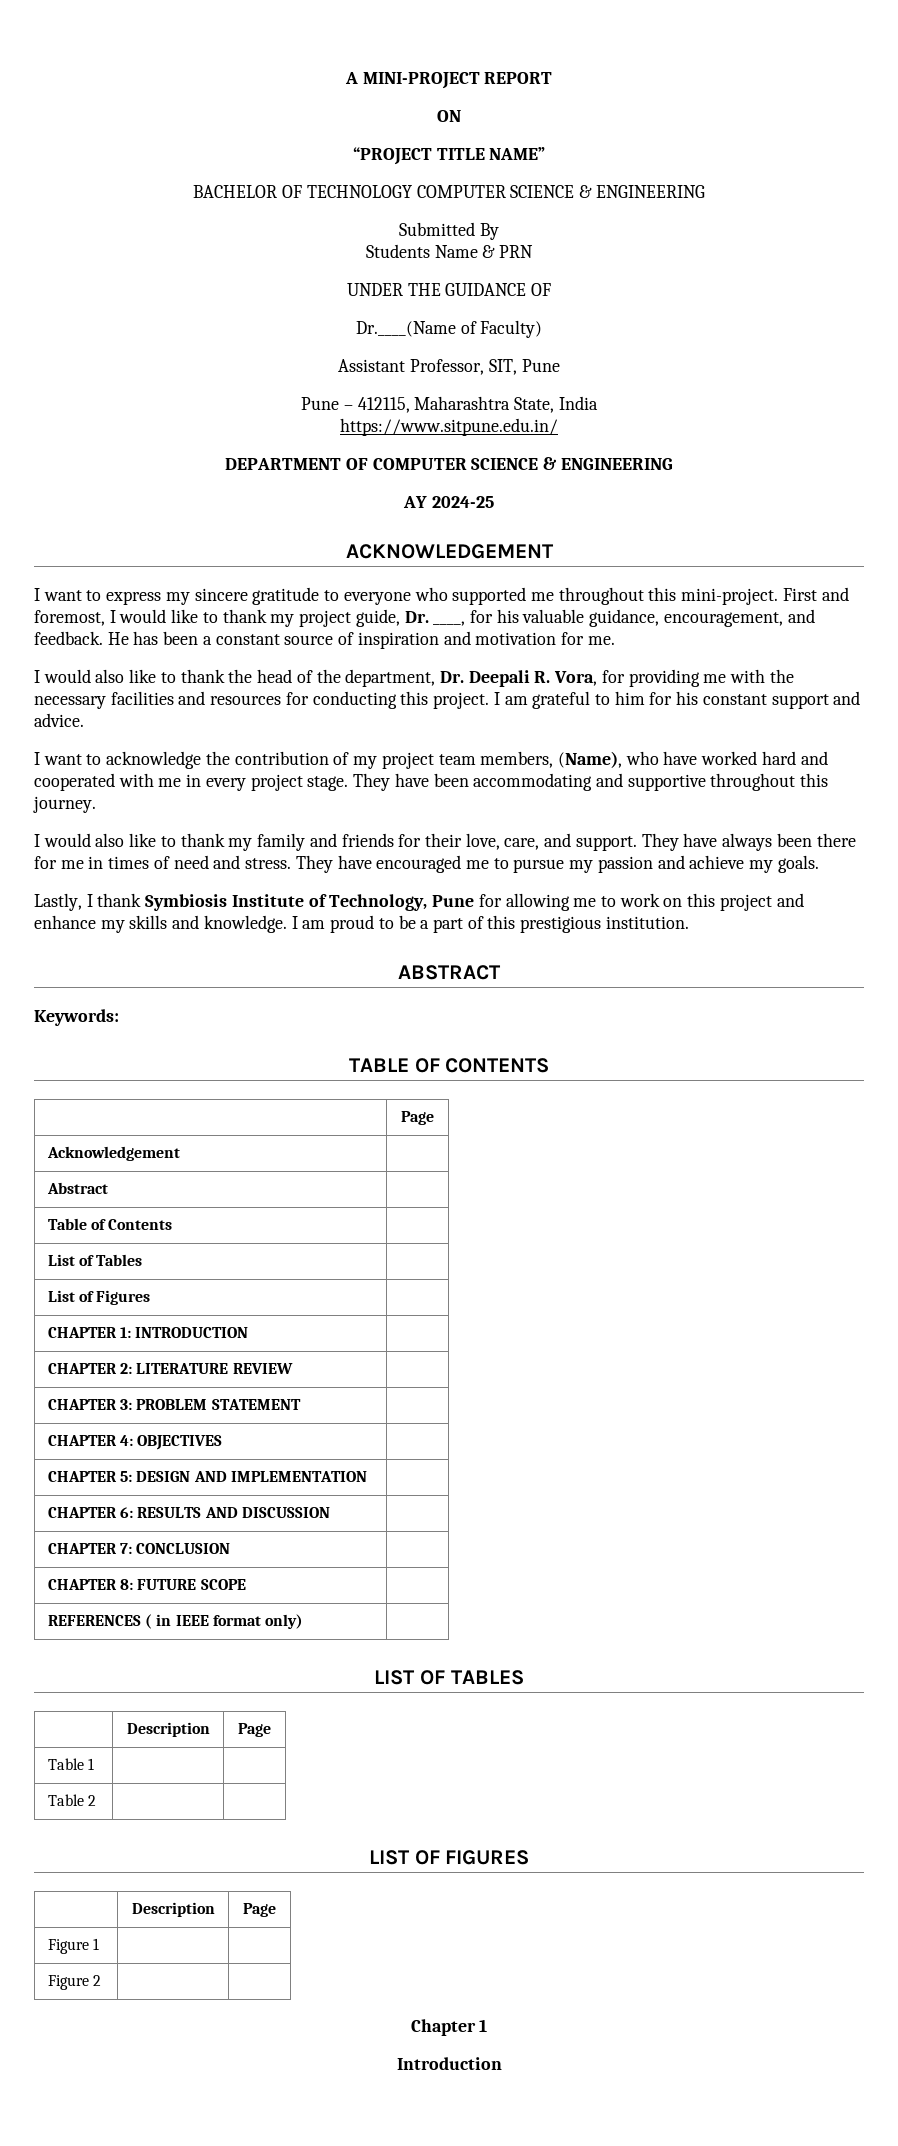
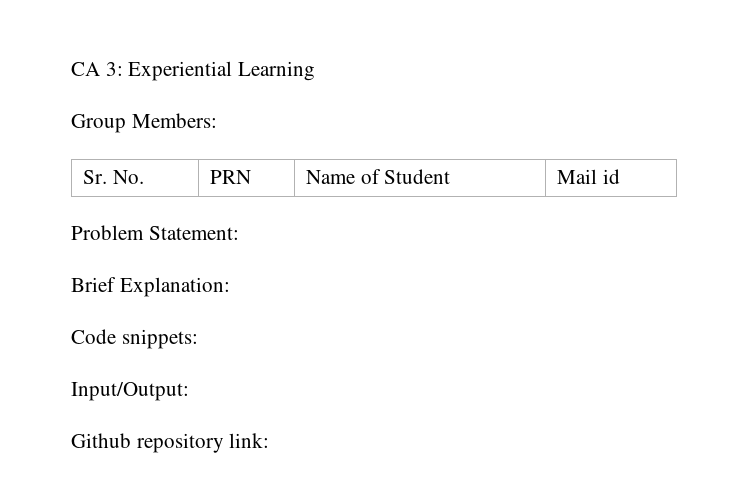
[344,72,553,89] [437,110,461,122] [352,147,546,165] [193,185,705,198] [399,222,499,240] [365,244,534,258] [346,283,552,296] [355,320,543,338] [338,359,560,375] [301,396,598,413] [340,418,558,436] [225,457,673,470] [403,496,494,508] [345,544,554,559] [34,587,849,605] [34,609,815,627] [34,631,615,649] [34,669,794,687] [34,691,861,709] [34,713,84,727] [34,751,828,769] [34,773,829,791] [33,796,96,813] [34,833,856,851] [34,855,819,873] [34,893,804,911] [34,915,689,933] [398,965,501,980] [34,1009,119,1026] [348,1058,550,1073] [401,1111,434,1125] [46,1146,180,1161] [46,1182,108,1194] [47,1218,173,1230] [47,1254,143,1266] [47,1290,151,1305] [47,1327,249,1338] [47,1363,293,1374] [47,1399,301,1410] [47,1435,223,1450] [47,1471,368,1482] [47,1507,331,1518] [47,1543,231,1554] [47,1579,246,1590] [47,1614,304,1629] [374,1670,524,1685] [126,1722,210,1737] [238,1723,271,1737] [47,1758,95,1770] [47,1794,97,1806] [368,1850,530,1865] [131,1902,215,1917] [243,1903,276,1917] [47,1938,100,1954] [47,1975,102,1990] [410,2019,488,2036] [396,2057,502,2070] A MINI-PROJECT REPORT // ON // “PROJECT TITLE NAME” // BACHELOR OF TECHNOLOGY COMPUTER SCIENCE & ENGINEERING // Submitted By // Students Name & PRN // UNDER THE GUIDANCE OF // Dr.____(Name of Faculty) // Assistant Professor, SIT, Pune // Pune – 412115, Maharashtra State, India // https://www.sitpune.edu.in/ // DEPARTMENT OF COMPUTER SCIENCE & ENGINEERING // AY 2024-25 // ACKNOWLEDGEMENT // I want to express my sincere gratitude to everyone who supported me throughout this mini-project. First and foremost, I would like to thank my project guide, Dr. ____, for his valuable guidance, encouragement, and feedback. He has been a constant source of inspiration and motivation for me. // I would also like to thank the head of the department, Dr. Deepali R. Vora, for providing me with the necessary facilities and resources for conducting this project. I am grateful to him for his constant support and advice. // I want to acknowledge the contribution of my project team members, (Name), who have worked hard and cooperated with me in every project stage. They have been accommodating and supportive throughout this journey. // I would also like to thank my family and friends for their love, care, and support. They have always been there for me in times of need and stress. They have encouraged me to pursue my passion and achieve my goals. // Lastly, I thank Symbiosis Institute of Technology, Pune for allowing me to work on this project and enhance my skills and knowledge. I am proud to be a part of this prestigious institution. // ABSTRACT // Keywords: // TABLE OF CONTENTS // | Page // Acknowledgement | // Abstract | // Table of Contents | // List of Tables | // List of Figures | // CHAPTER 1: INTRODUCTION | // CHAPTER 2: LITERATURE REVIEW | // CHAPTER 3: PROBLEM STATEMENT | // CHAPTER 4: OBJECTIVES | // CHAPTER 5: DESIGN AND IMPLEMENTATION | // CHAPTER 6: RESULTS AND DISCUSSION | // CHAPTER 7: CONCLUSION | // CHAPTER 8: FUTURE SCOPE | // REFERENCES ( in IEEE format only) | // LIST OF TABLES // | Description | Page // Table 1 | | // Table 2 | | // LIST OF FIGURES // | Description | Page // Figure 1 | | // Figure 2 | | // Chapter 1 // Introduction -> [71,61,316,81] [71,113,217,133] [82,170,144,184] [209,170,251,184] [305,169,451,184] [556,169,620,184] [71,225,239,240] [71,277,230,297] [71,329,198,349] [71,382,189,401] [71,433,270,453] CA 3: Experiential Learning // Group Members: // Sr. No. | PRN | Name of Student | Mail id // Problem Statement: // Brief Explanation: // Code snippets: // Input/Output: // Github repository link:

